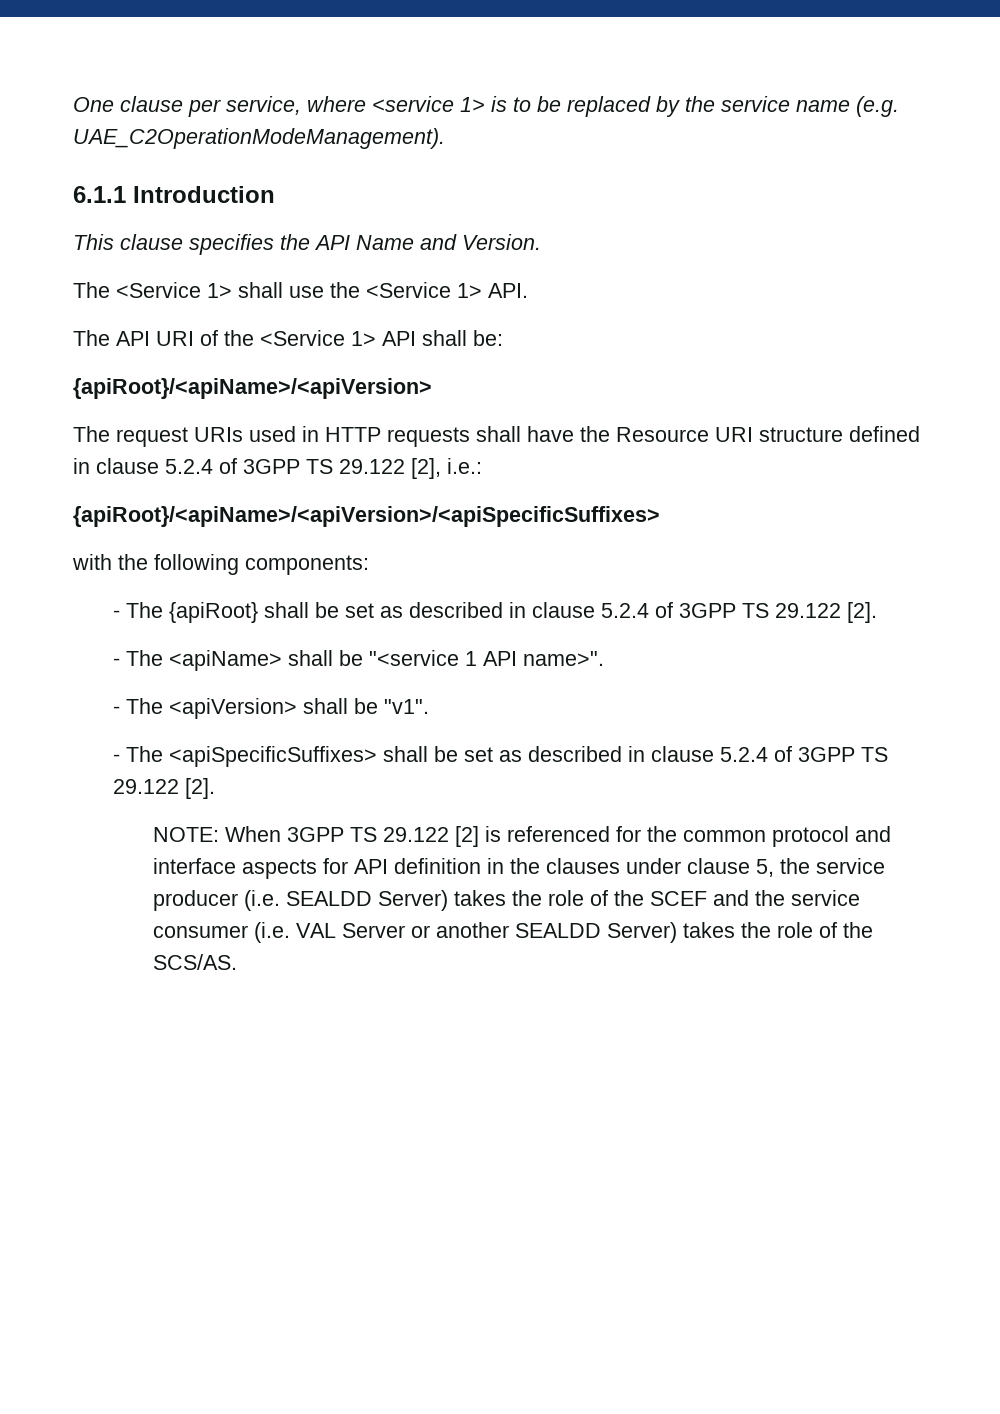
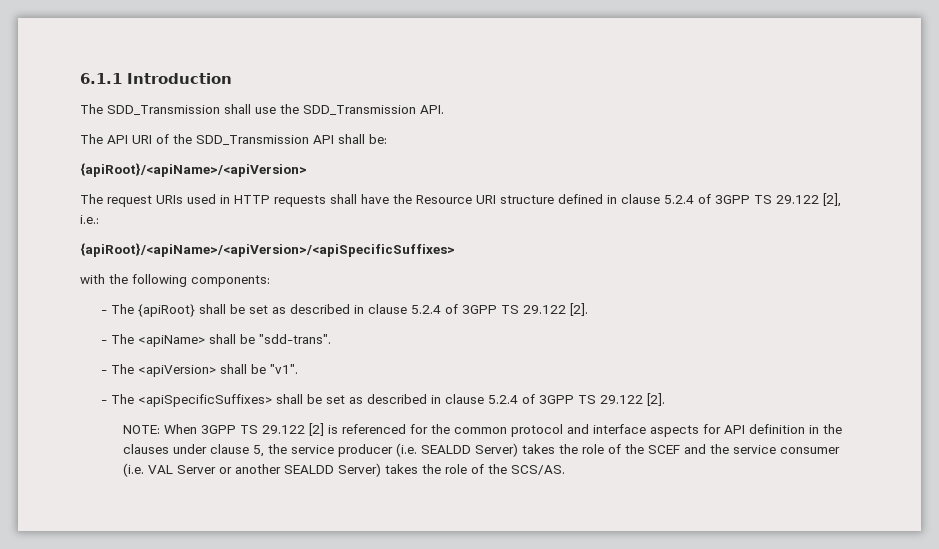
[73,96,899,117] [73,128,445,149] [73,186,275,203] [73,234,541,255] [73,282,232,298] One clause per service, where <service 1> is to be replaced by the service name (e.g. UAE_C2OperationModeManagement). // 6.1.1 Introduction // This clause specifies the API Name and Version. // The <Service 1> -> [80,73,232,84] [80,104,220,115] 6.1.1 Introduction // The SDD_Transmission
[366,282,482,298] <Service 1> -> [303,105,416,115] SDD_Transmission
[260,330,376,346] <Service 1> -> [196,135,309,145] SDD_Transmission
[369,650,605,666] "<service 1 API name>". -> [259,334,332,344] "sdd-trans".

